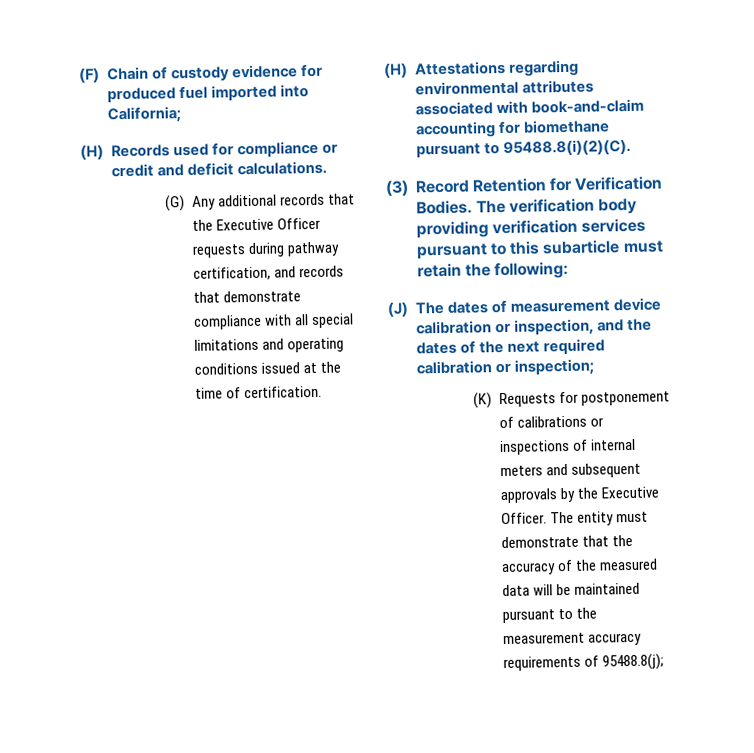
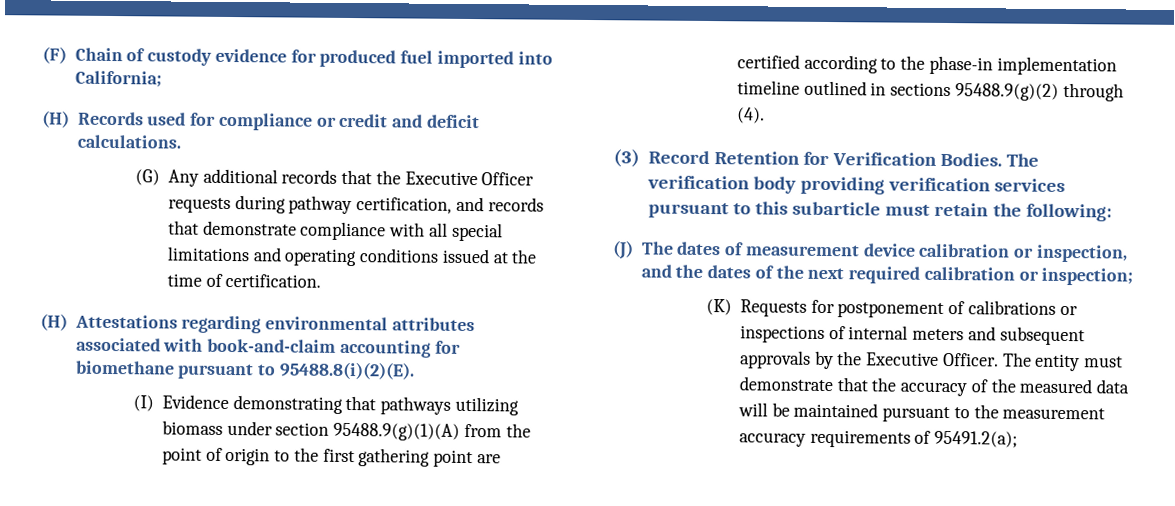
[502,138,631,156] 95488.8(i)(2)(C). -> [278,361,415,380] [133,394,519,416] [161,420,531,441] [161,447,501,468] [736,54,1117,76] [736,80,1124,102] [736,107,765,124] 95488.8(i)(2)(E). // (I) Evidence demonstrating that pathways utilizing biomass under section 95488.9(g)(1)(A) from the point of origin to the first gathering point are certified according to the phase-in implementation timeline outlined in sections 95488.9(g)(2) through (4).
[601,653,664,671] 95488.8(j); -> [934,430,1019,448] 95491.2(a);

